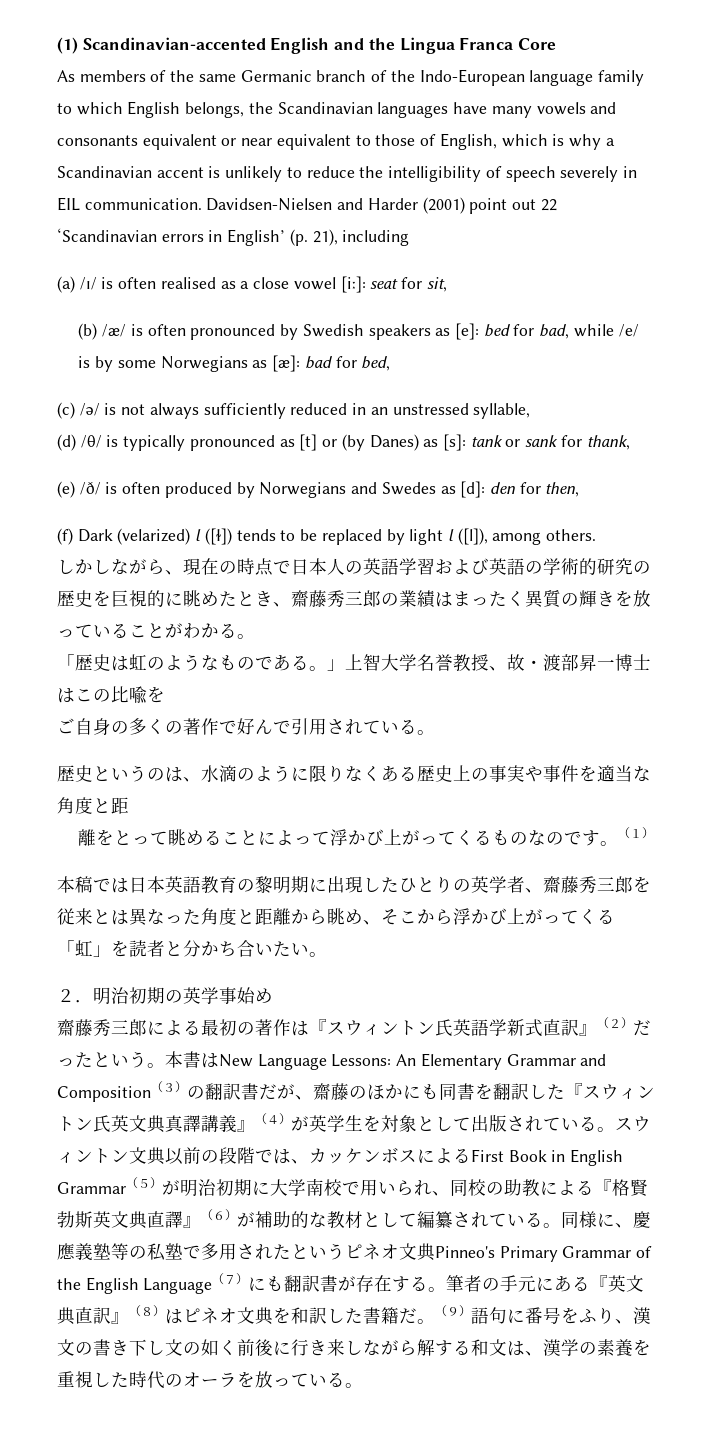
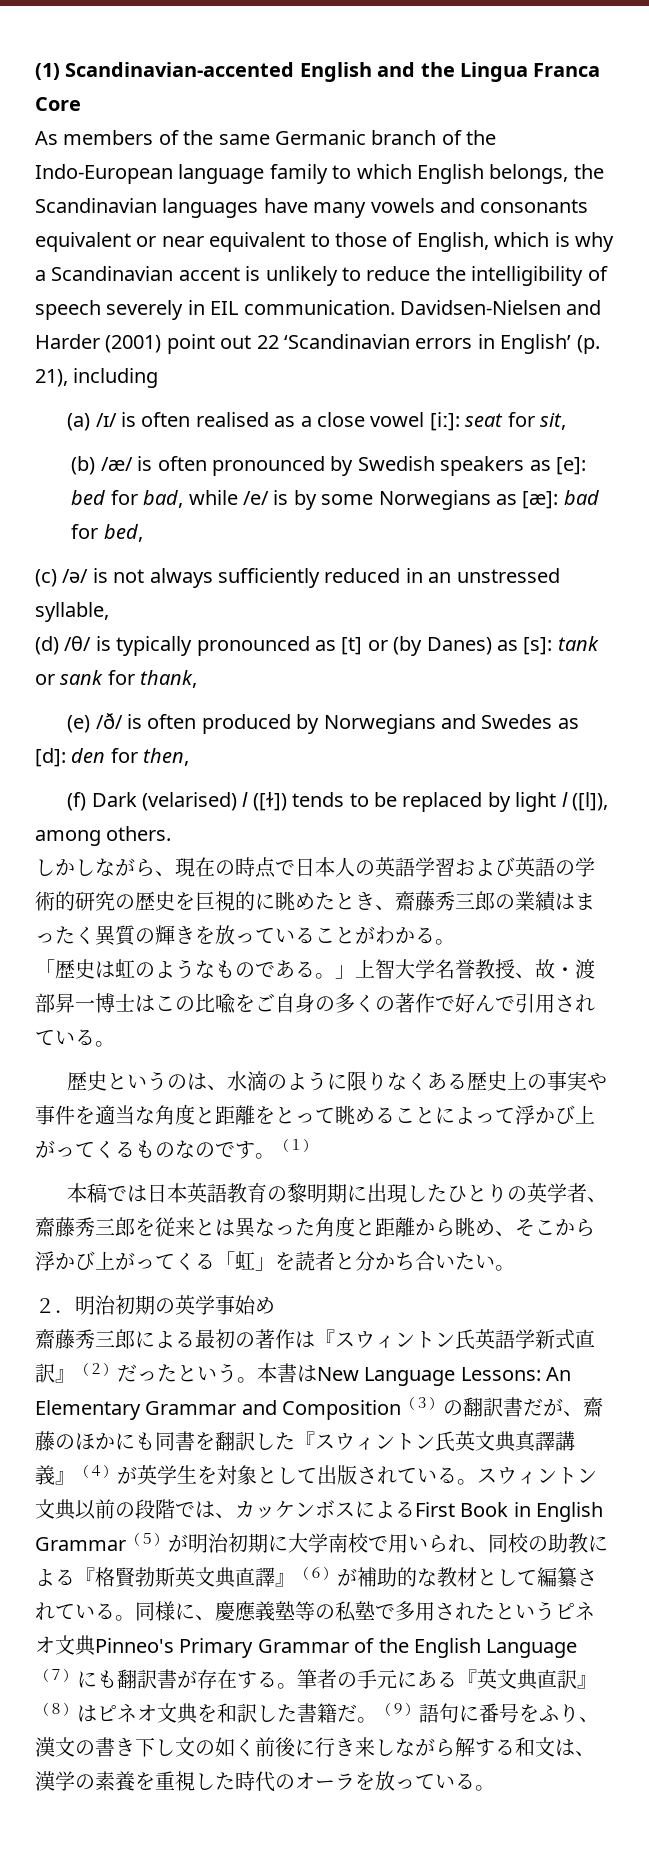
[117,528,191,545] (velarized) -> [142,792,238,811] (velarised)
(165, 694) // -> (255, 1003) none
(129, 805) // -> (235, 1115) none

